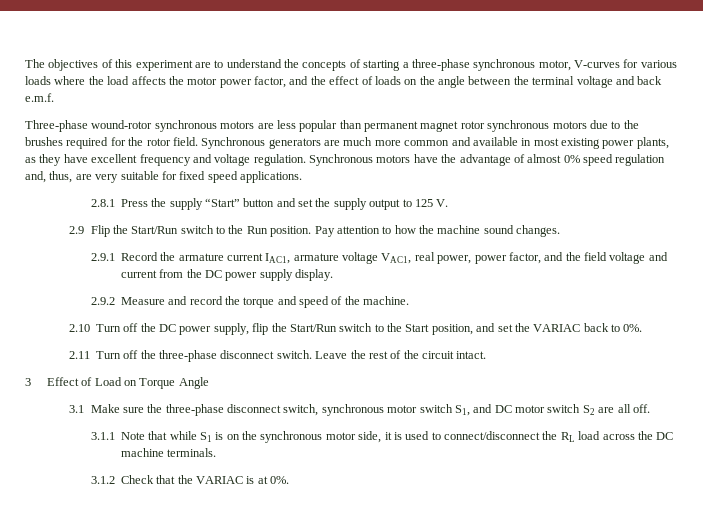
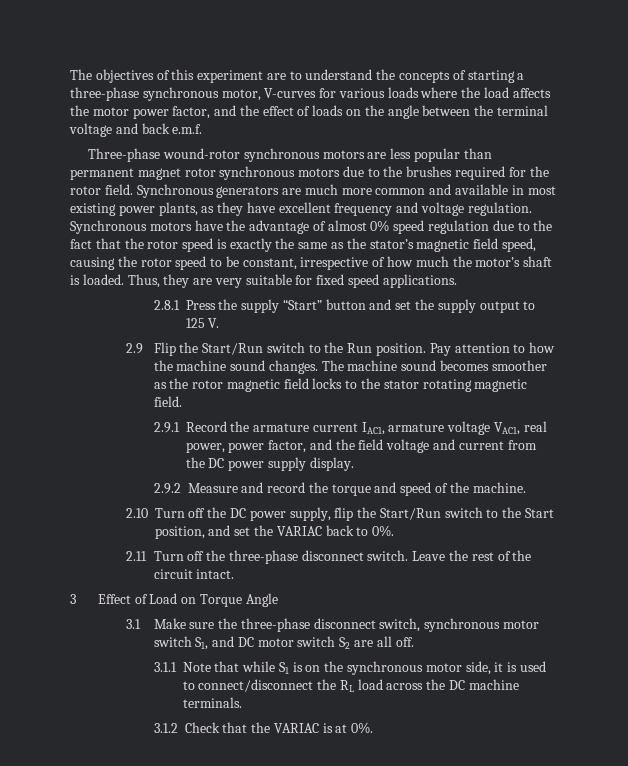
[25,171,73,183] and, thus, -> [492,220,553,231] [70,238,536,252] [70,256,553,270] [70,274,190,288] due to the fact that the rotor speed is exactly the same as the stator’s magnetic field speed, causing the rotor speed to be constant, irrespective of how much the motor’s shaft is loaded. Thus, they
(561, 231) none -> [321,360,547,371] [153,378,528,392] [153,396,182,407] The machine sound becomes smoother as the rotor magnetic field locks to the stator rotating magnetic field.

